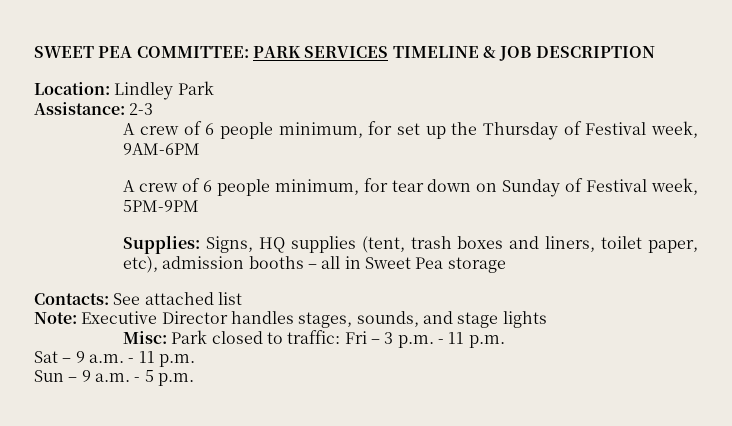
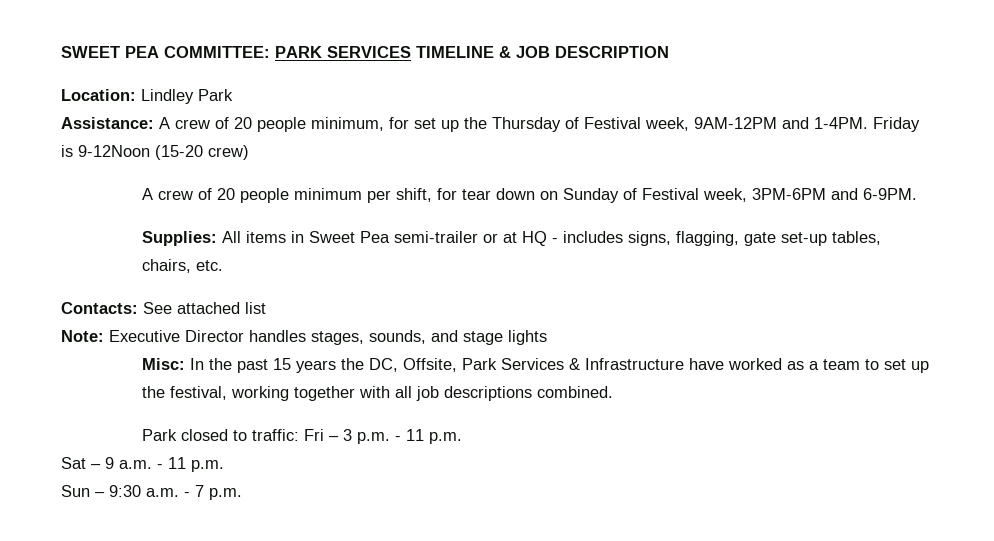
[129,103,154,115] [123,121,215,135] 2-3 // A crew of 6 -> [159,117,252,129] A crew of 20
[123,143,201,155] [123,178,359,196] 9AM-6PM // A crew of 6 people minimum, -> [694,117,920,132] [61,145,249,160] [141,188,432,203] 9AM-12PM and 1-4PM. Friday is 9-12Noon (15-20 crew) // A crew of 20 people minimum per shift,
[123,200,200,212] [123,235,699,254] [123,256,506,273] 5PM-9PM // Supplies: Signs, HQ supplies (tent, trash boxes and liners, toilet paper, etc), admission booths – all in Sweet Pea storage -> [751,188,917,200] [141,231,881,246] [141,259,223,273] 3PM-6PM and 6-9PM. // Supplies: All items in Sweet Pea semi-trailer or at HQ - includes signs, flagging, gate set-up tables, chairs, etc.
(168, 337) none -> [189,358,929,373] [141,386,613,401] In the past 15 years the DC, Offsite, Park Services & Infrastructure have worked as a team to set up the festival, working together with all job descriptions combined. //
[81,370,154,382] 9 a.m. - 5 -> [109,485,204,497] 9:30 a.m. - 7

